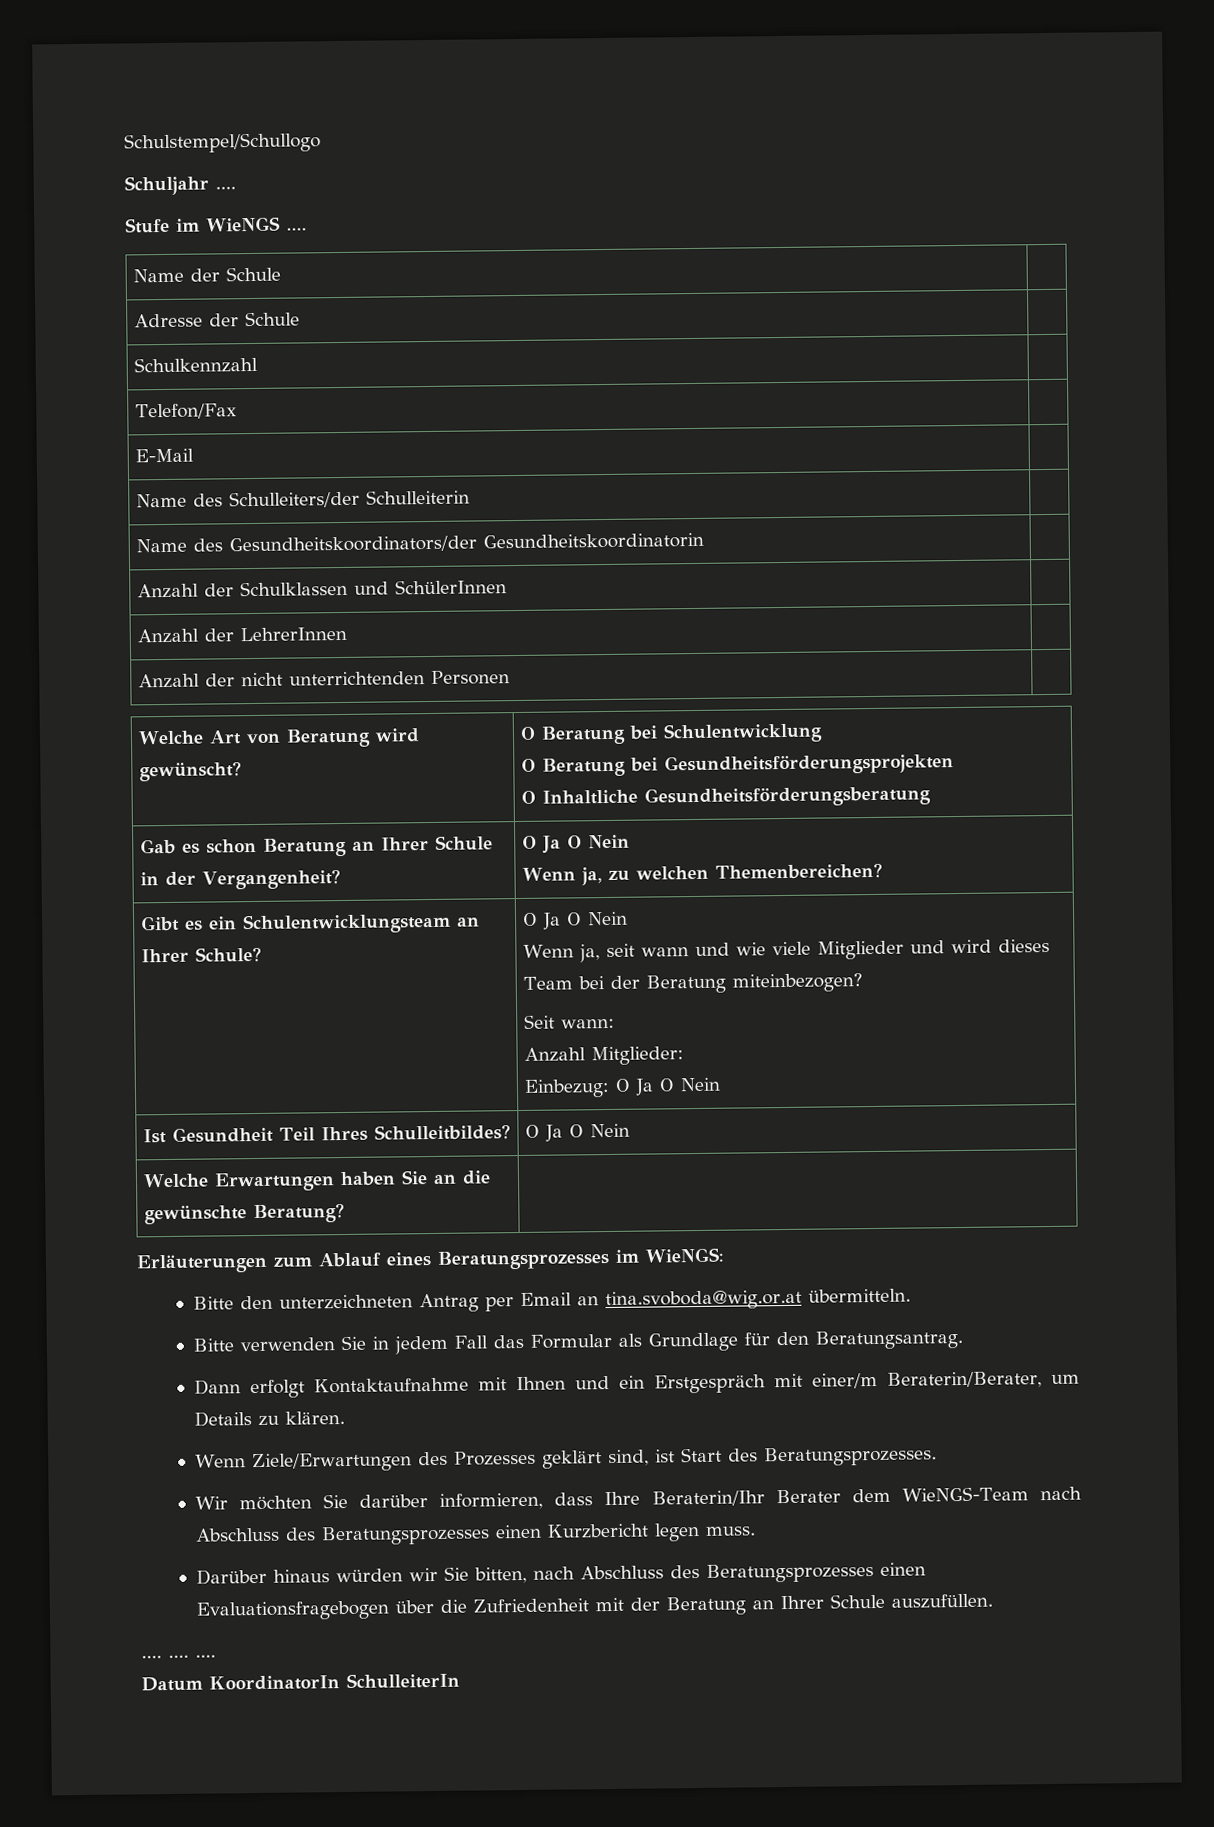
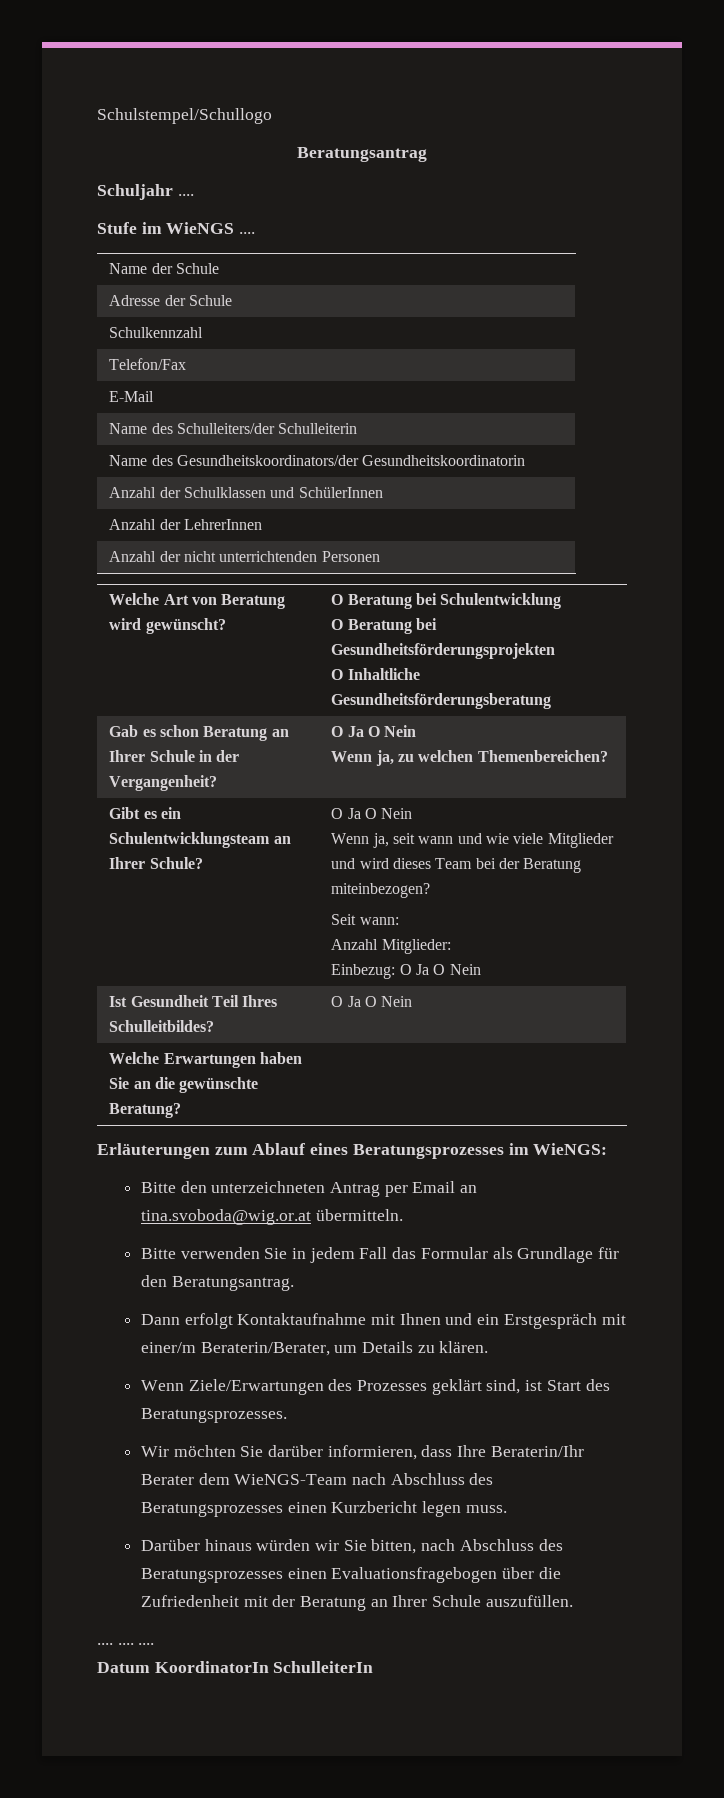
(321, 143) none -> [297,147,427,162] // Beratungsantrag

